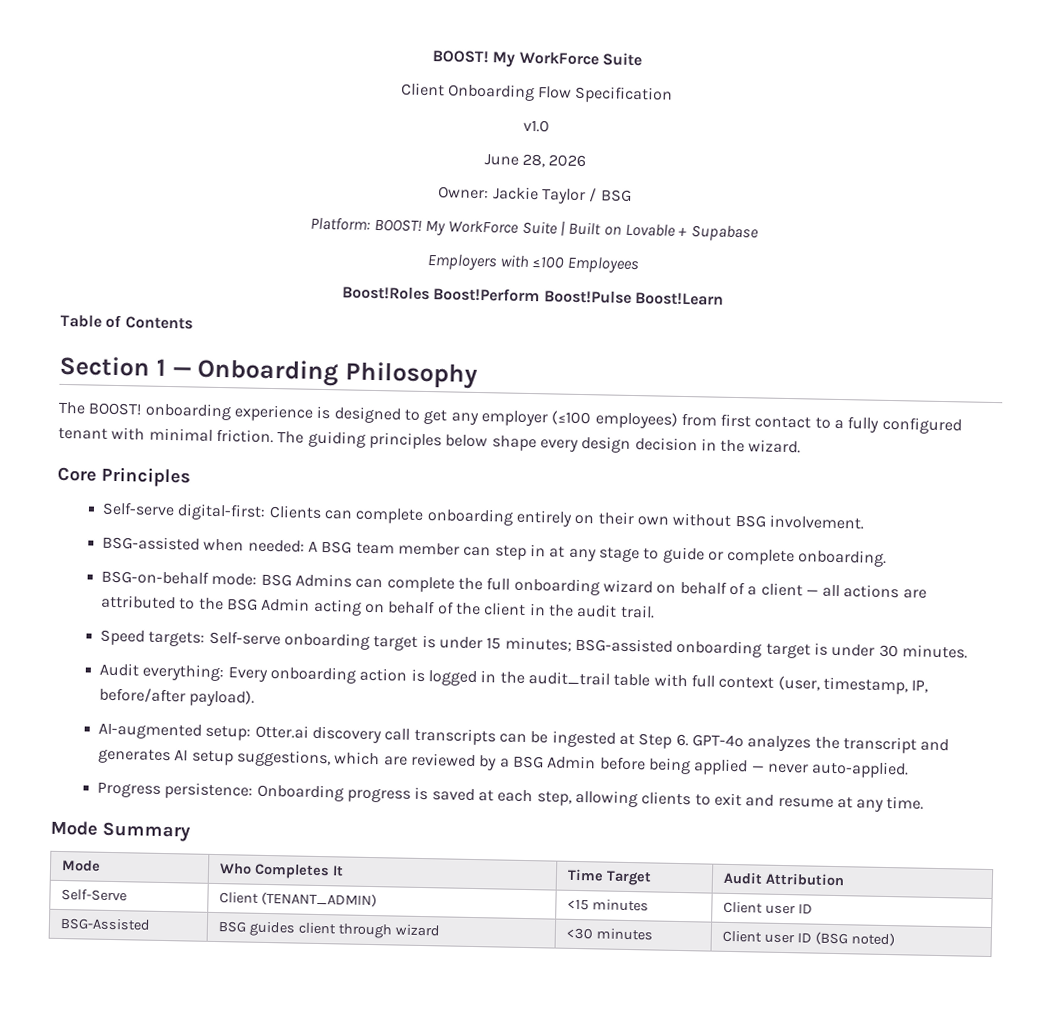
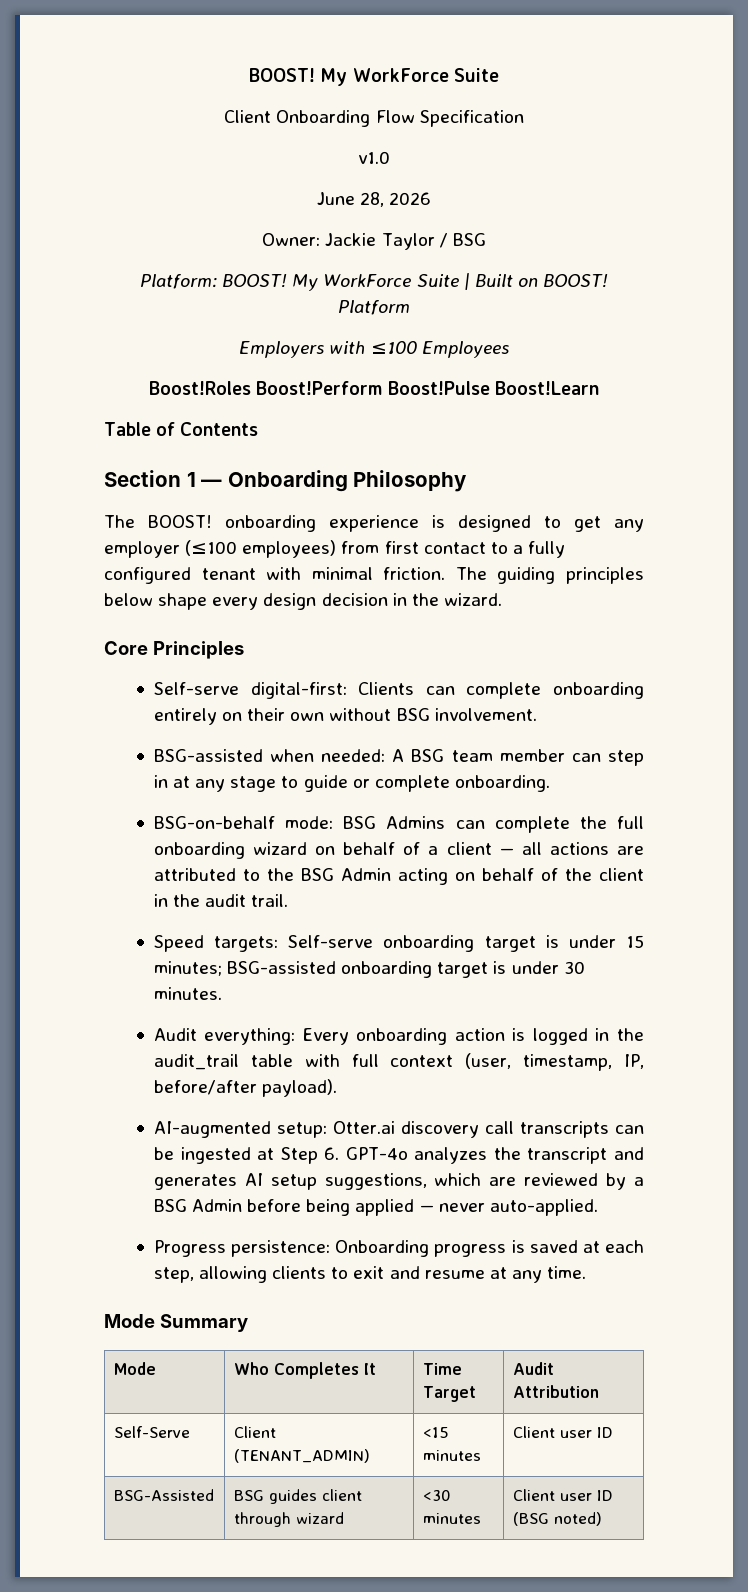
[624,223,759,242] Lovable + Supabase -> [543,274,609,287] [338,300,410,315] BOOST! Platform

